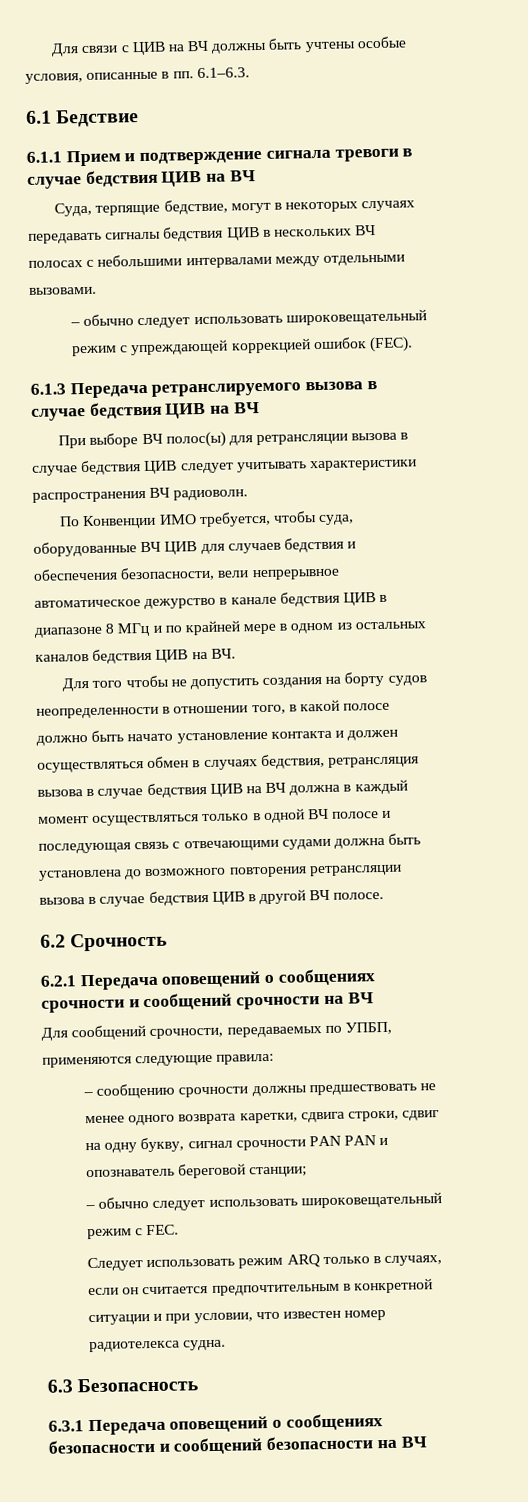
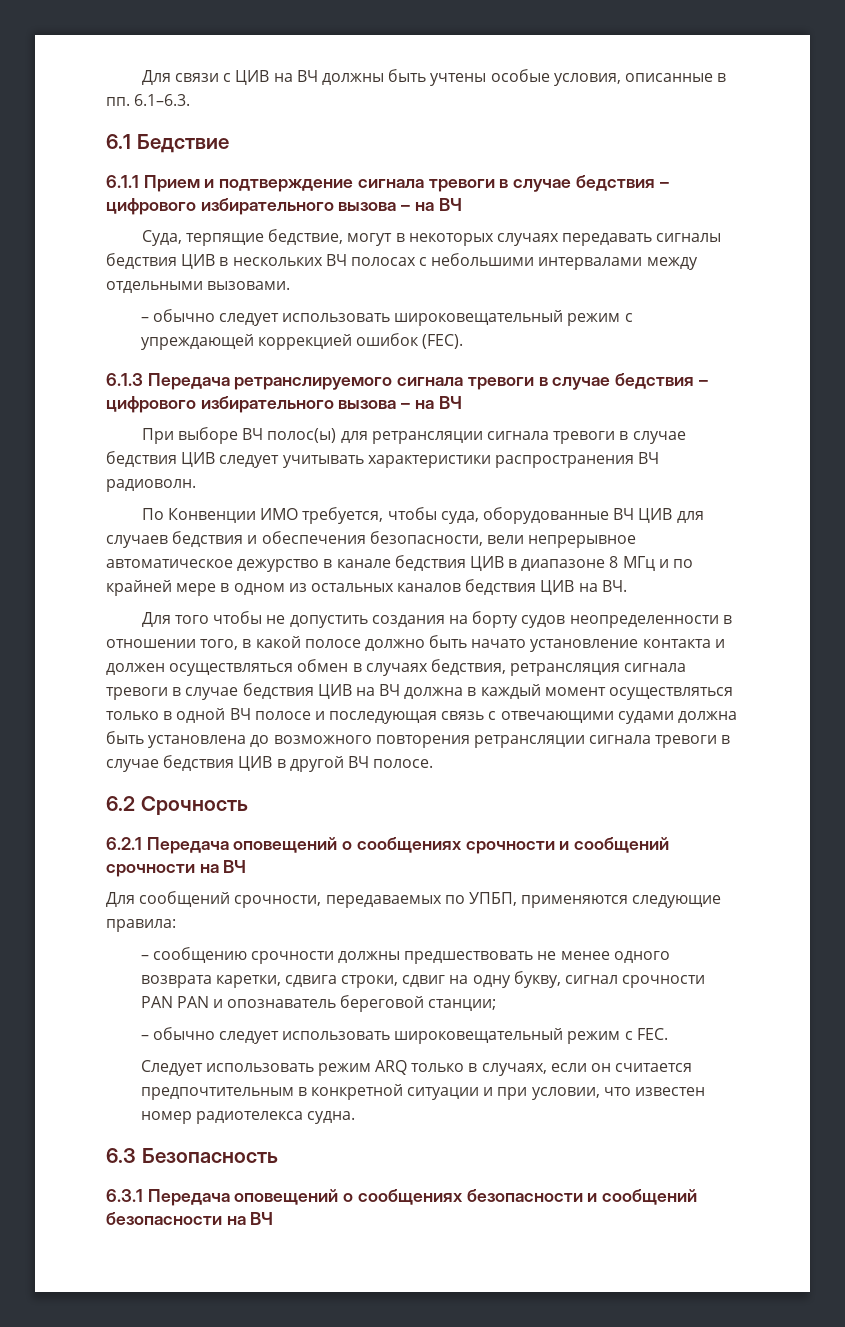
[161,170,203,187] ЦИВ -> [659,182,669,188] [106,198,411,215] – цифрового избирательного вызова –
[305,381,377,391] [31,401,207,421] вызова в случае бедствия ЦИВ -> [397,373,708,390] [106,396,411,413] сигнала тревоги в случае бедствия – цифрового избирательного вызова –
[351,432,398,441] вызова -> [486,431,616,444] сигнала тревоги
[37,789,83,797] вызова -> [624,663,687,672] [106,687,168,700] сигнала тревоги
[39,897,85,905] вызова -> [589,735,718,748] сигнала тревоги

